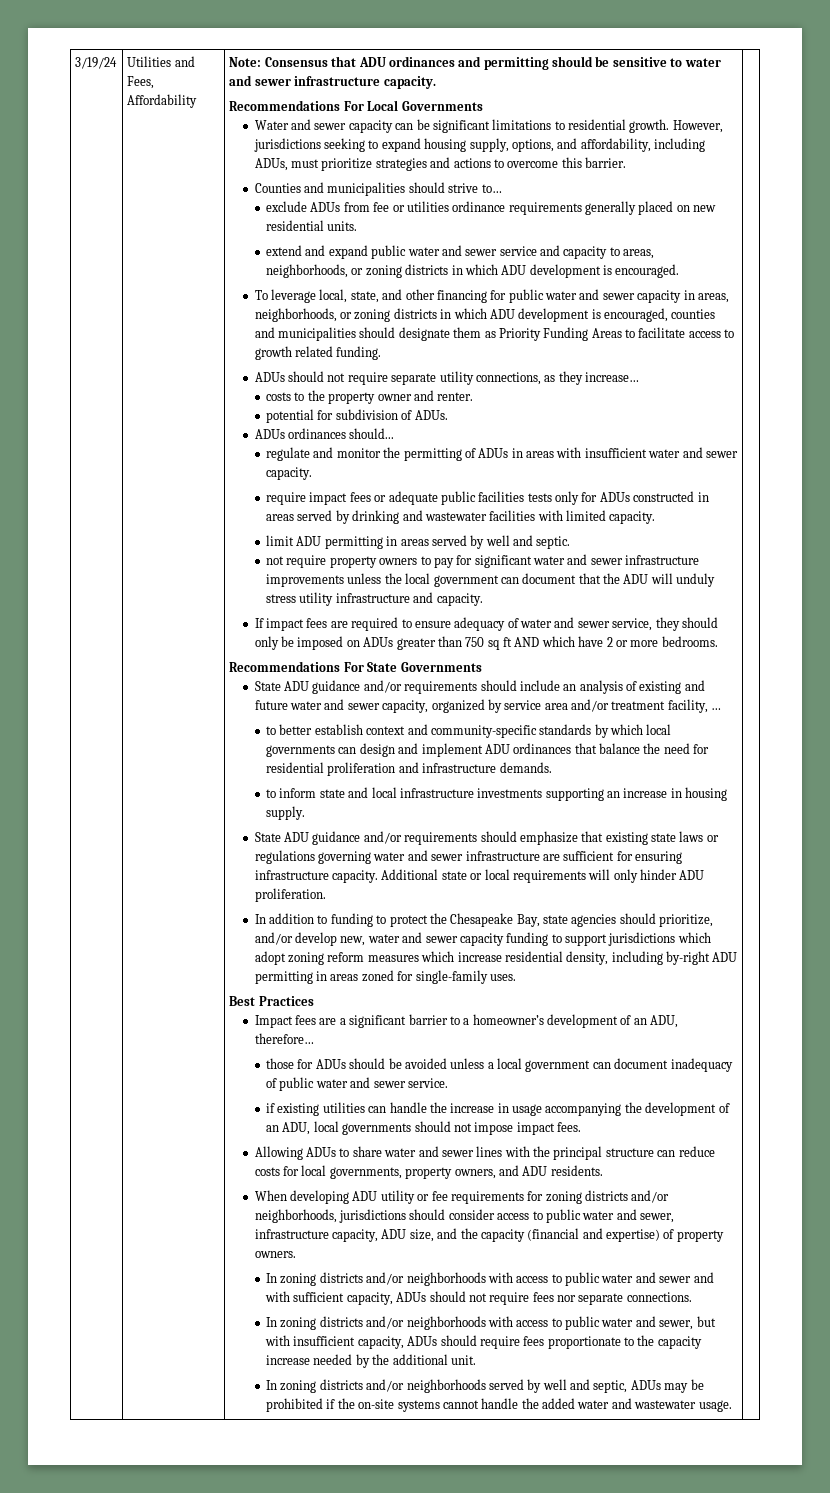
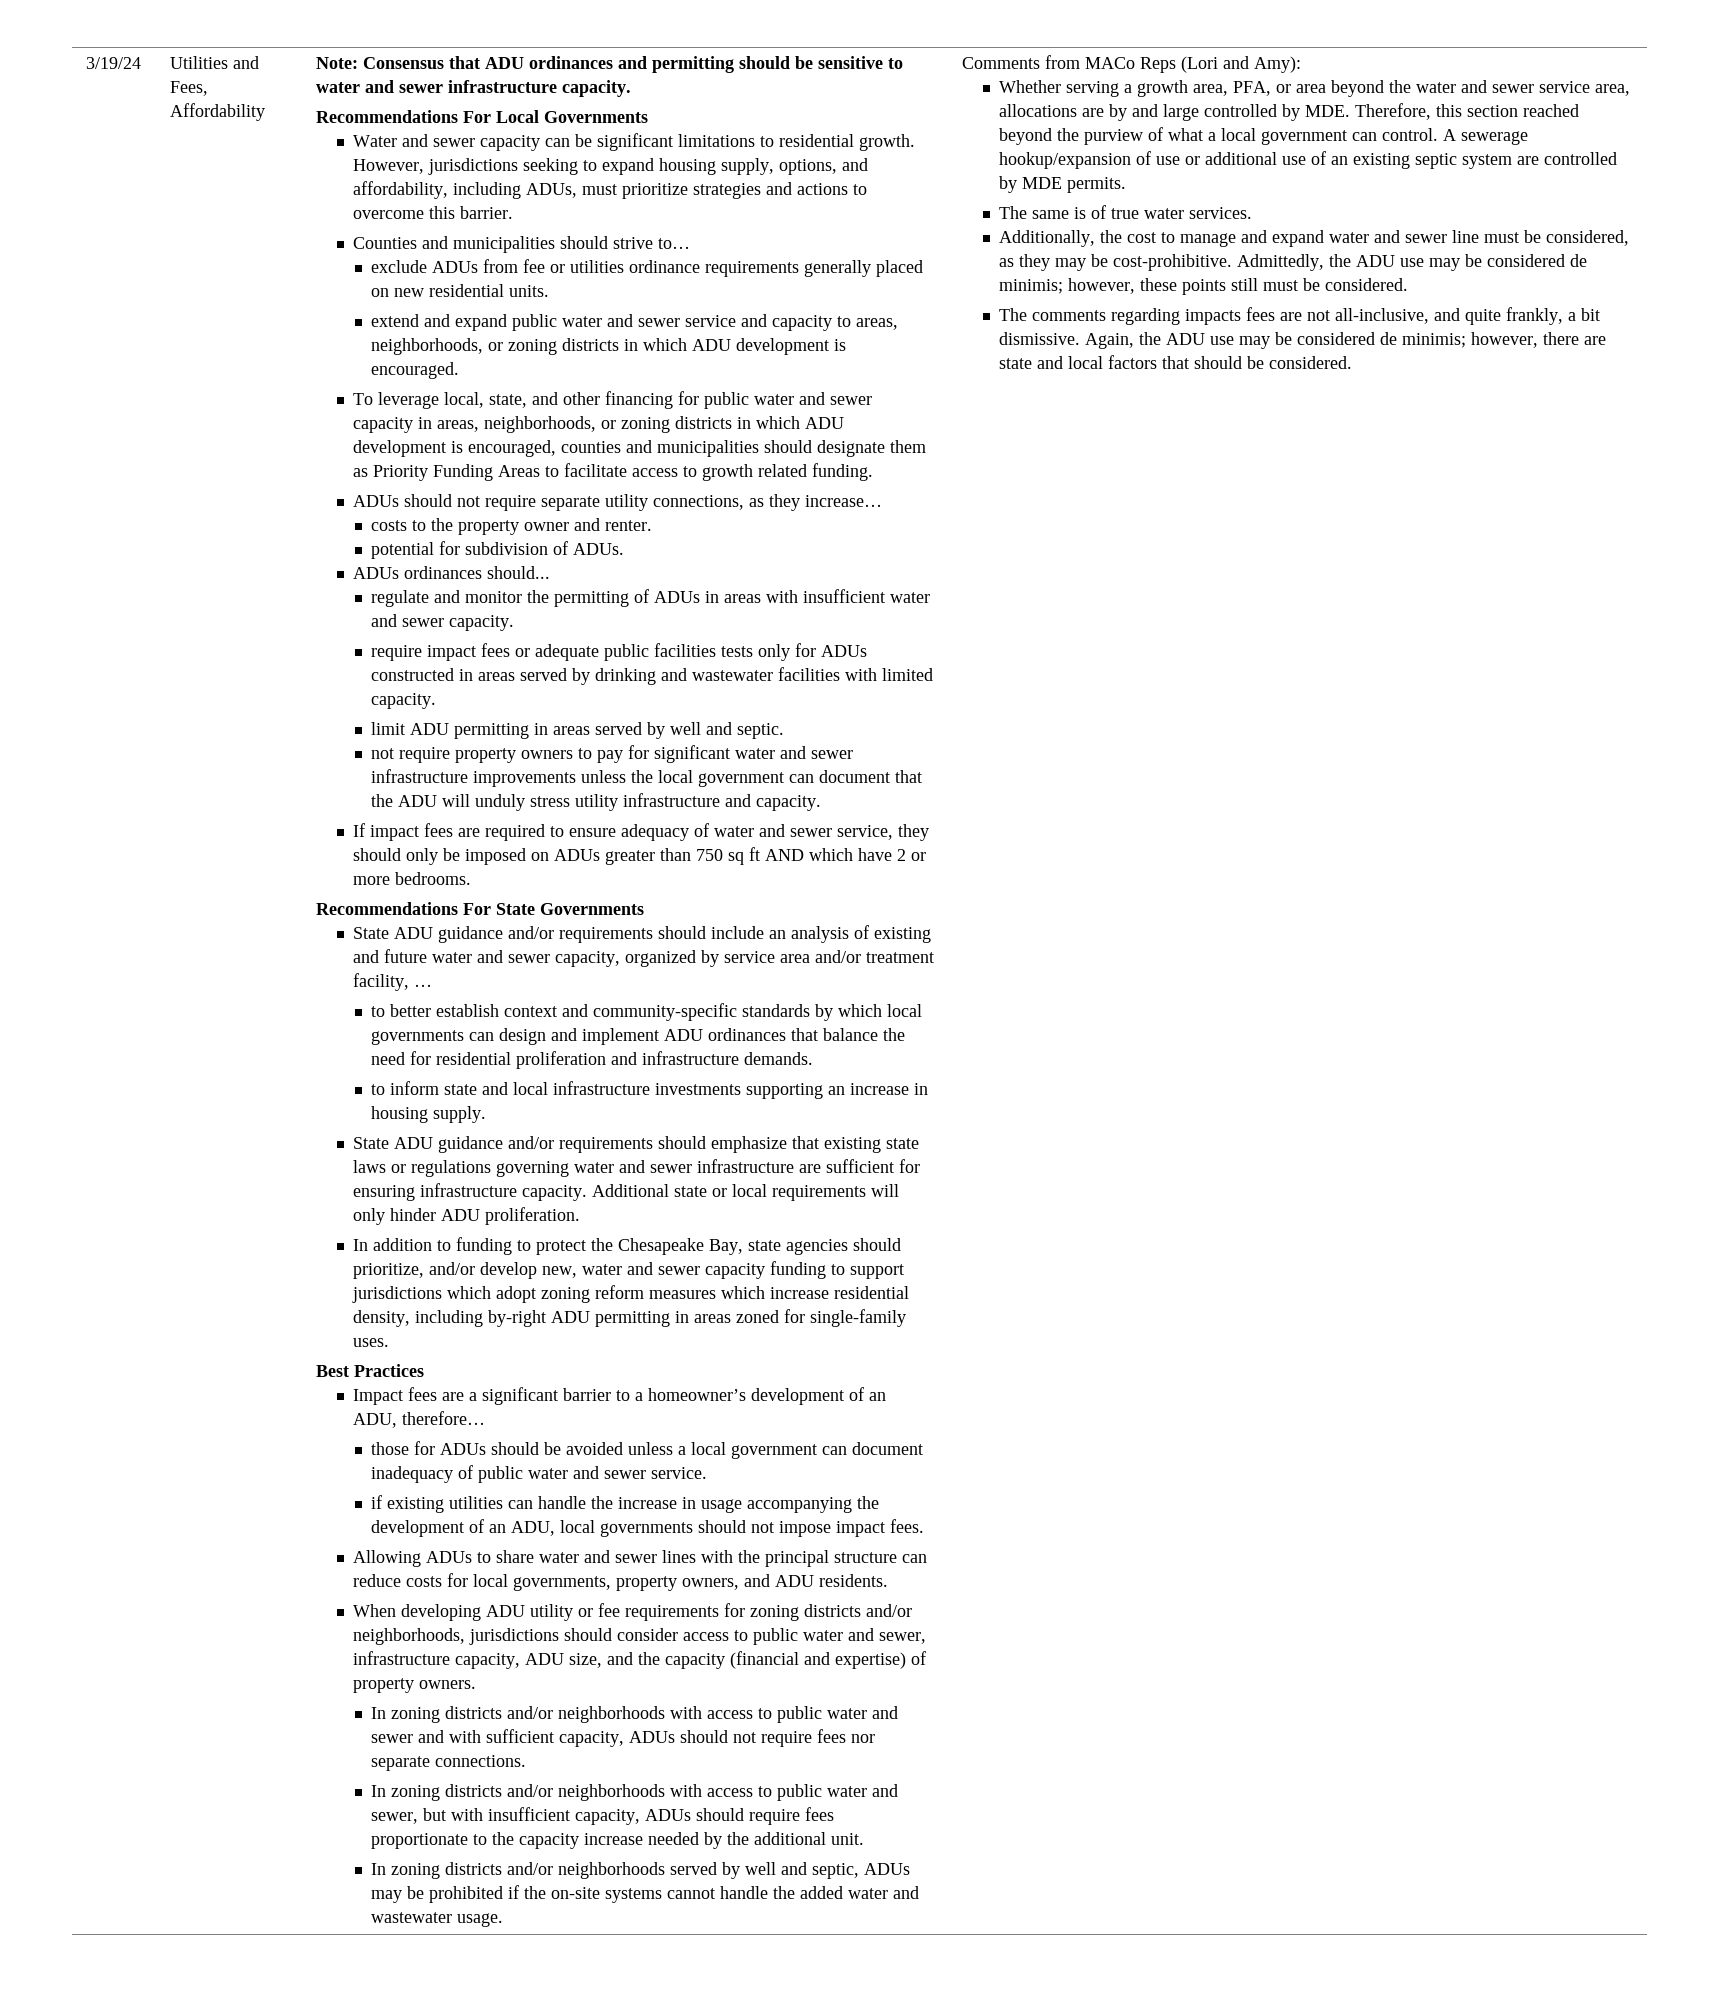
(732, 1406) none -> [962,55,1302,73] [999,80,1631,97] [999,103,1580,121] [999,127,1529,145] [999,151,1618,169] [999,176,1127,193] [999,205,1253,219] [999,230,1630,247] [999,254,1588,271] [999,278,1409,295] [999,307,1601,325] [999,332,1607,349] [999,355,1353,369] Comments from MACo Reps (Lori and Amy): // Whether serving a growth area, PFA, or area beyond the water and sewer service area, allocations are by and large controlled by MDE. Therefore, this section reached beyond the purview of what a local government can control. A sewerage hookup/expansion of use or additional use of an existing septic system are controlled by MDE permits. // The same is of true water services. // Additionally, the cost to manage and expand water and sewer line must be considered, as they may be cost-prohibitive. Admittedly, the ADU use may be considered de minimis; however, these points still must be considered. // The comments regarding impacts fees are not all-inclusive, and quite frankly, a bit dismissive. Again, the ADU use may be considered de minimis; however, there are state and local factors that should be considered.

